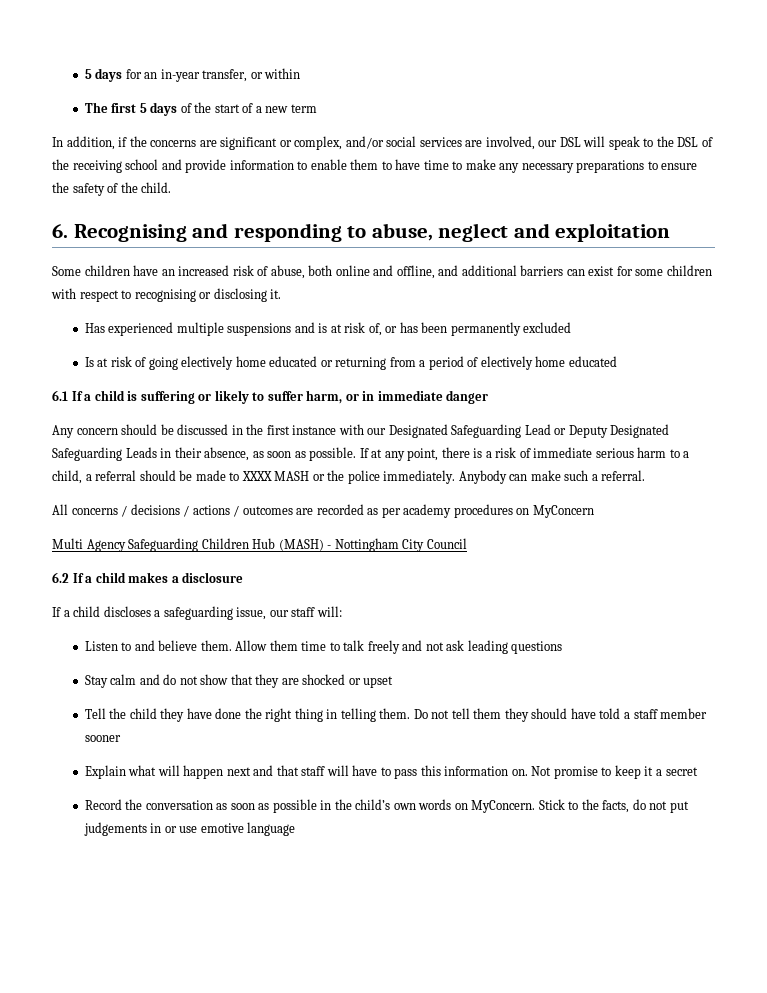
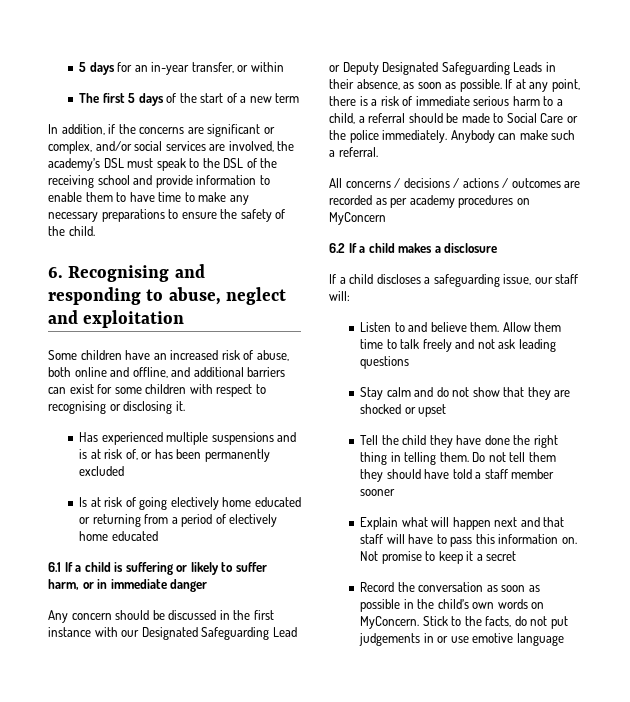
[538,136,606,147] our DSL will -> [277,141,295,151] [48,158,154,171] the academy’s DSL must
[241,471,310,481] XXXX MASH -> [506,113,564,123] Social Care
[52,538,467,552] // Multi Agency Safeguarding Children Hub (MASH) - Nottingham City Council -> (386, 218) none

